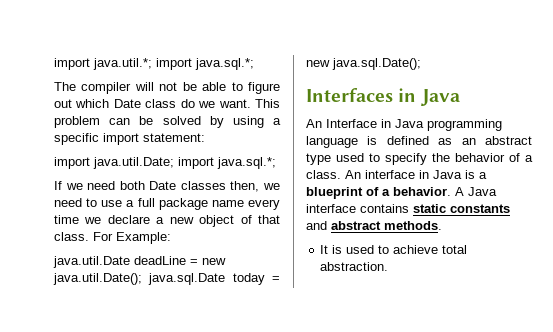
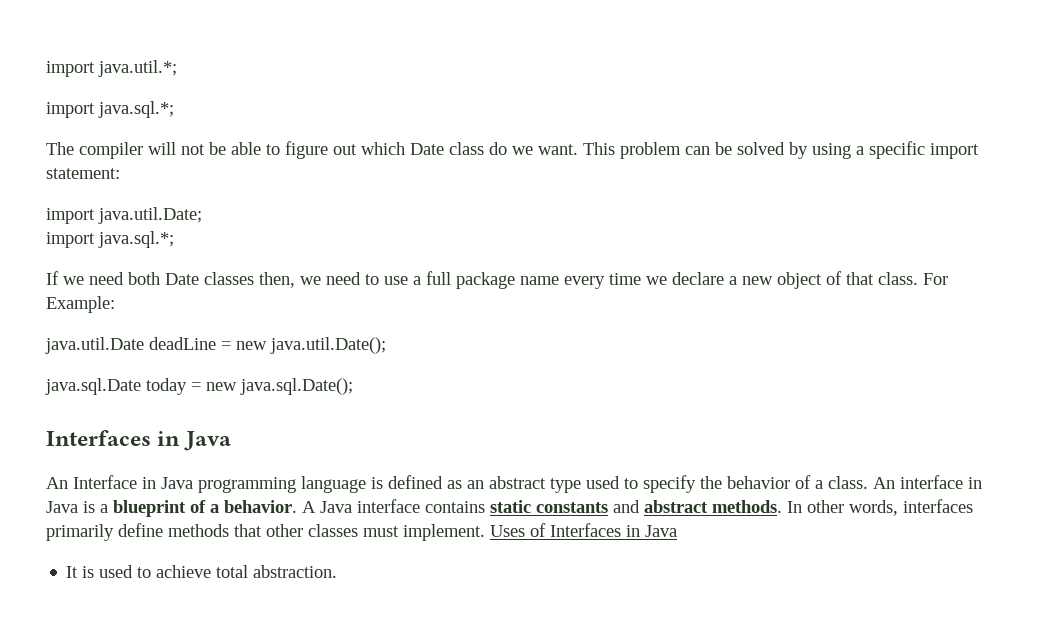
(152, 64) none -> (177, 68) //
(174, 163) none -> (202, 215) //
(142, 279) none -> (386, 345) //
(442, 225) none -> [787,499,973,516] [46,523,677,541] In other words, interfaces primarily define methods that other classes must implement. Uses of Interfaces in Java

